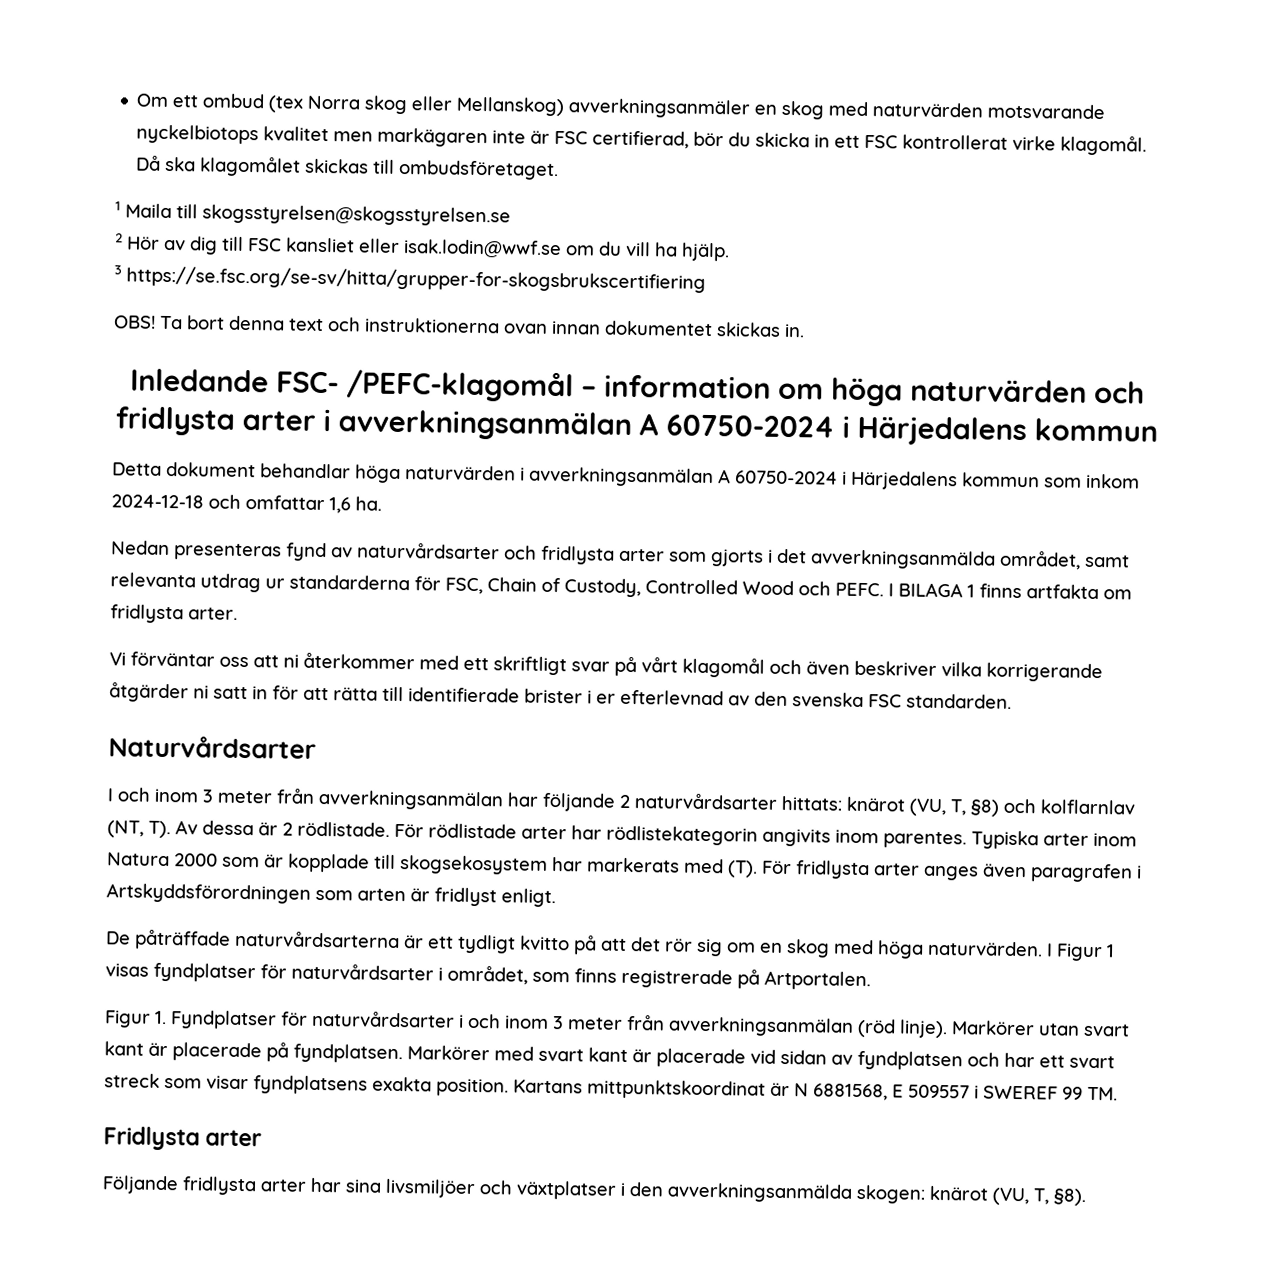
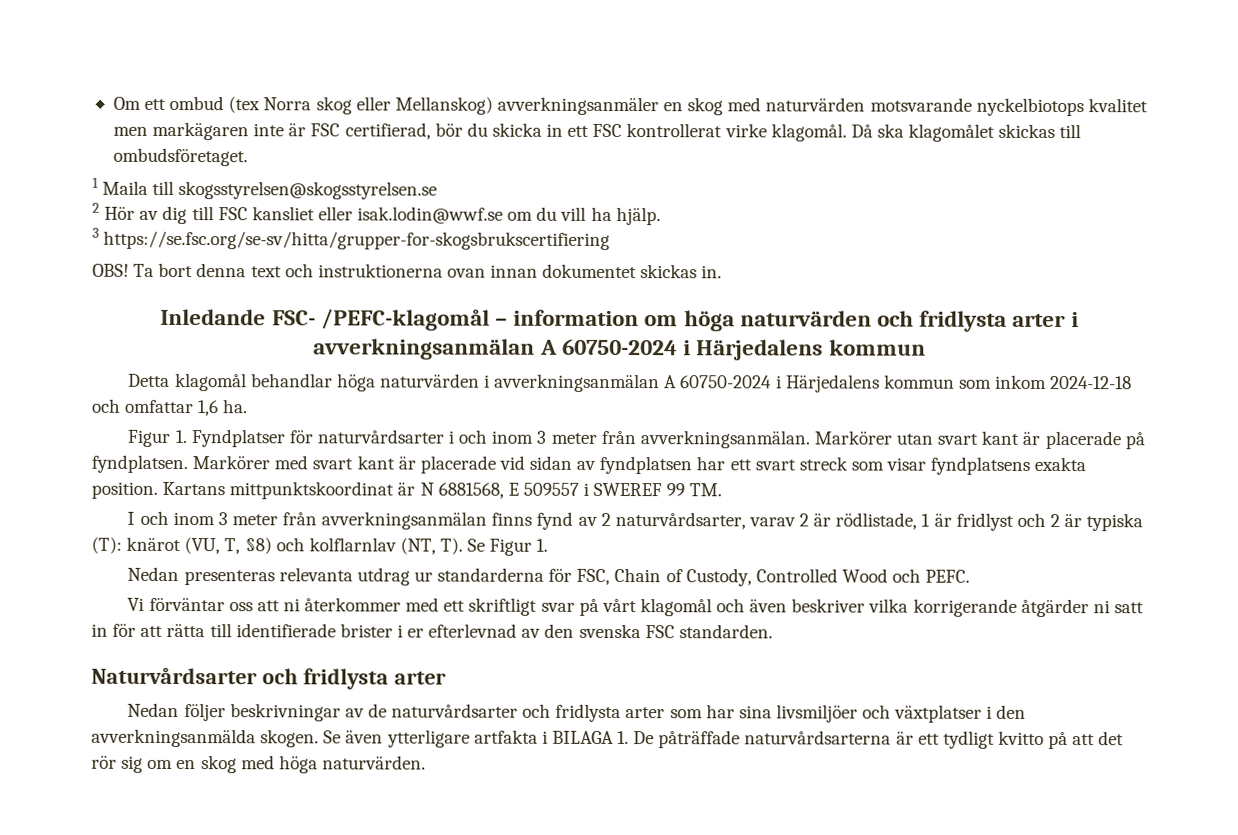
[166,461,256,478] dokument -> [174,372,247,392] klagomål
[111,540,1130,570] Nedan presenteras fynd av naturvårdsarter och fridlysta arter som gjorts i det avverkningsanmälda området, samt -> [127,429,1145,450] [91,454,1087,475] [91,481,723,500] [127,510,1144,532] [91,536,549,556] [127,566,275,586] Figur 1. Fyndplatser för naturvårdsarter i och inom 3 meter från avverkningsanmälan. Markörer utan svart kant är placerade på fyndplatsen. Markörer med svart kant är placerade vid sidan av fyndplatsen har ett svart streck som visar fyndplatsens exakta position. Kartans mittpunktskoordinat är N 6881568, E 509557 i SWEREF 99 TM. // I och inom 3 meter från avverkningsanmälan finns fynd av 2 naturvårdsarter, varav 2 är rödlistade, 1 är fridlyst och 2 är typiska (T): knärot (VU, T, §8) och kolflarnlav (NT, T). Se Figur 1. // Nedan presenteras
[888,582,1132,600] [110,604,238,624] I BILAGA 1 finns artfakta om fridlysta arter. -> (971, 576) none
[107,787,1135,817] [107,820,1137,850] [107,852,1142,883] [106,883,556,908] // I och inom 3 meter från avverkningsanmälan har följande 2 naturvårdsarter hittats: knärot (VU, T, §8) och kolflarnlav (NT, T). Av dessa är 2 rödlistade. För rödlistade arter har rödlistekategorin angivits inom parentes. Typiska arter inom Natura 2000 som är kopplade till skogsekosystem har markerats med (T). För fridlysta arter anges även paragrafen i Artskyddsförordningen som arten är fridlyst enligt. // -> [261,668,446,690] [127,702,1027,723] [91,728,630,748] och fridlysta arter // Nedan följer beskrivningar av de naturvårdsarter och fridlysta arter som har sina livsmiljöer och växtplatser i den avverkningsanmälda skogen. Se även ytterligare artfakta i BILAGA 1.
[1046,943,1115,962] [105,962,871,991] [104,1010,1130,1039] [104,1041,1115,1071] [104,1073,1118,1101] [103,1126,263,1151] [102,1175,1086,1206] I Figur 1 visas fyndplatser för naturvårdsarter i området, som finns registrerade på Artportalen. // Figur 1. Fyndplatser för naturvårdsarter i och inom 3 meter från avverkningsanmälan (röd linje). Markörer utan svart kant är placerade på fyndplatsen. Markörer med svart kant är placerade vid sidan av fyndplatsen och har ett svart streck som visar fyndplatsens exakta position. Kartans mittpunktskoordinat är N 6881568, E 509557 i SWEREF 99 TM. // Fridlysta arter // Följande fridlysta arter har sina livsmiljöer och växtplatser i den avverkningsanmälda skogen: knärot (VU, T, §8). -> (426, 762) none

